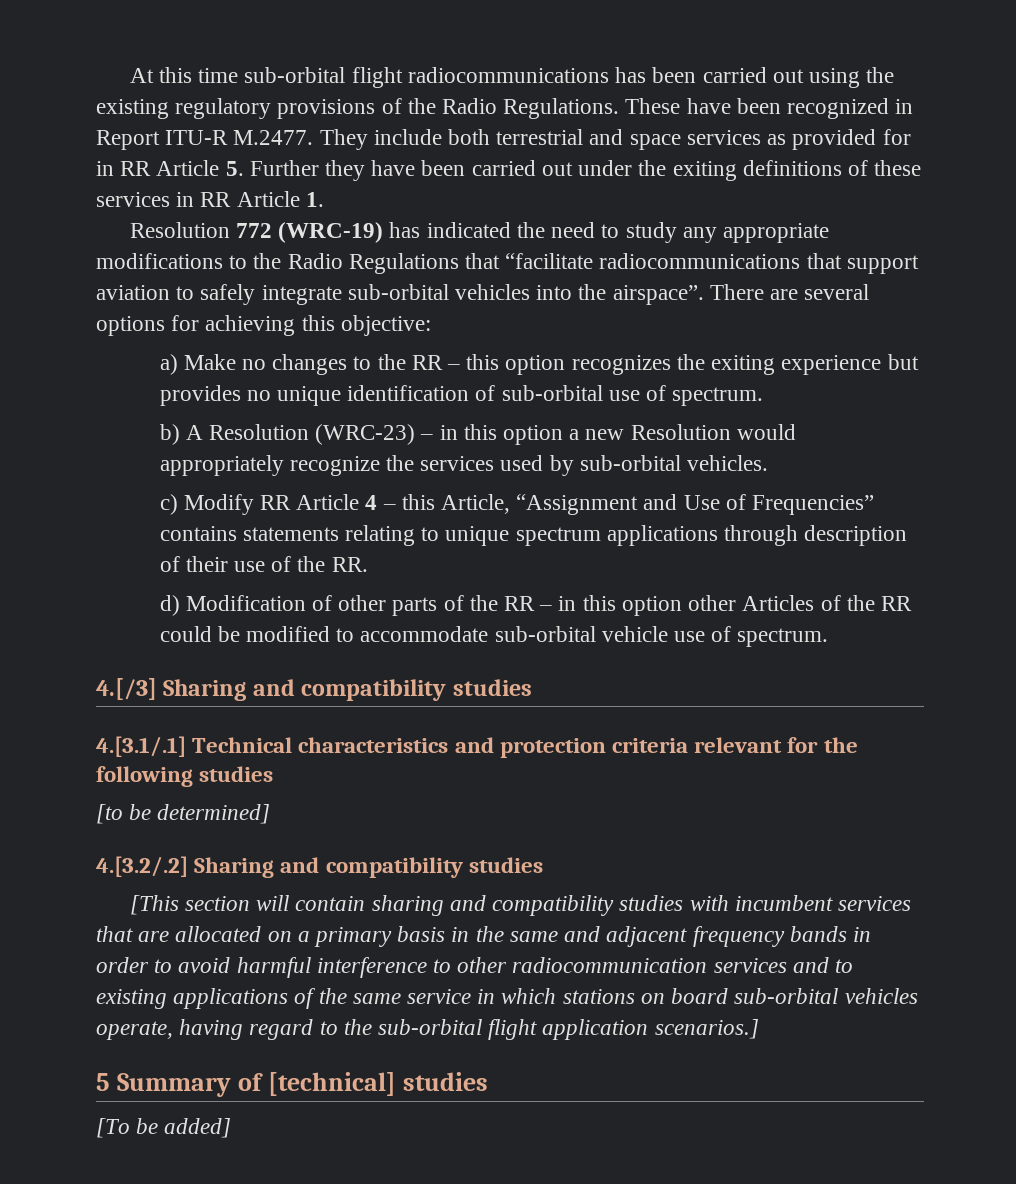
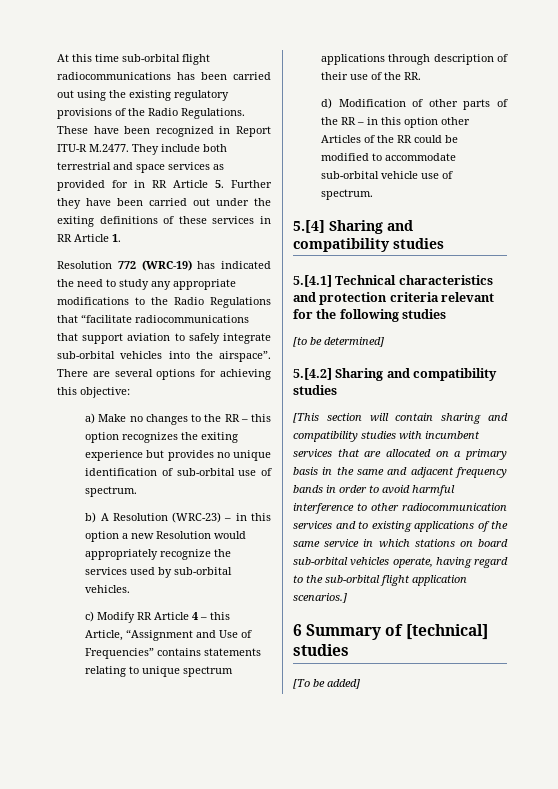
[96,678,532,701] [96,736,186,757] 4.[/3] Sharing and compatibility studies // 4.[3.1/.1] -> [293,220,413,234] [293,238,444,252] [293,275,332,287] 5.[4] Sharing and compatibility studies // 5.[4.1]
[96,856,188,877] 4.[3.2/.2] -> [293,368,332,380] 5.[4.2]
[96,1073,110,1091] 5 -> [293,624,302,636] 6

